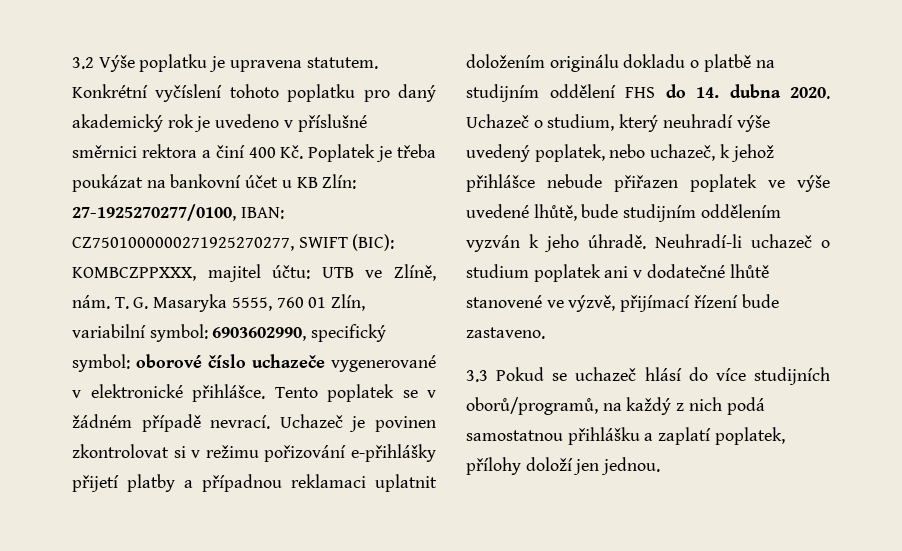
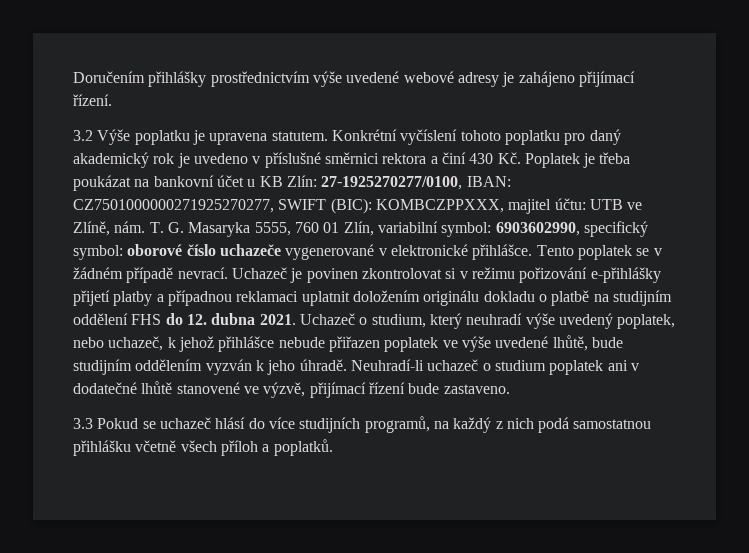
(72, 63) none -> [73,71,635,87] [73,94,112,106] Doručením přihlášky prostřednictvím výše uvedené webové adresy je zahájeno přijímací řízení. //
[248,147,276,158] 400 -> [469,153,494,164] 430
[696,84,830,99] 14. dubna 2020. -> [186,313,296,325] 12. dubna 2021.
[466,397,598,415] oborů/programů, -> [364,416,430,433] programů,
[644,427,785,445] [466,457,661,475] a zaplatí poplatek, přílohy doloží jen jednou. -> [135,439,333,456] včetně všech příloh a poplatků.

